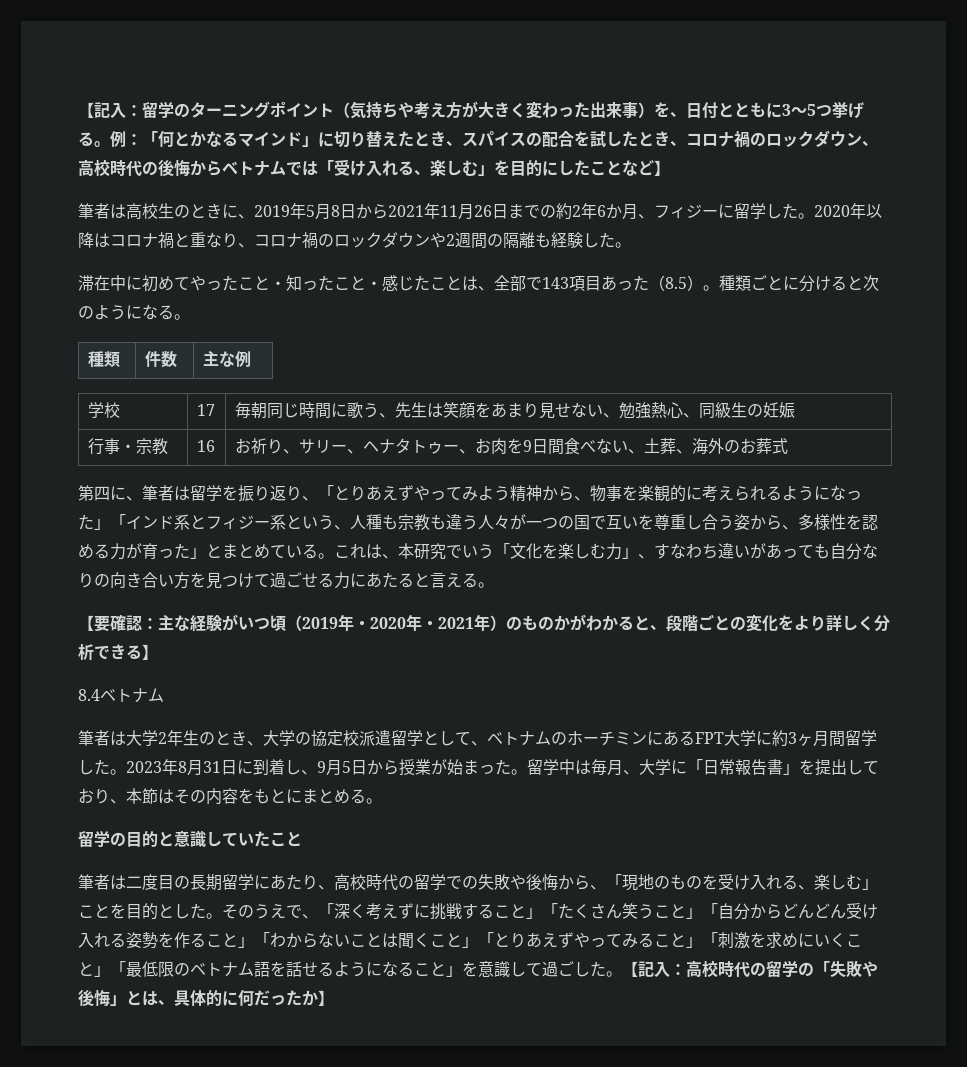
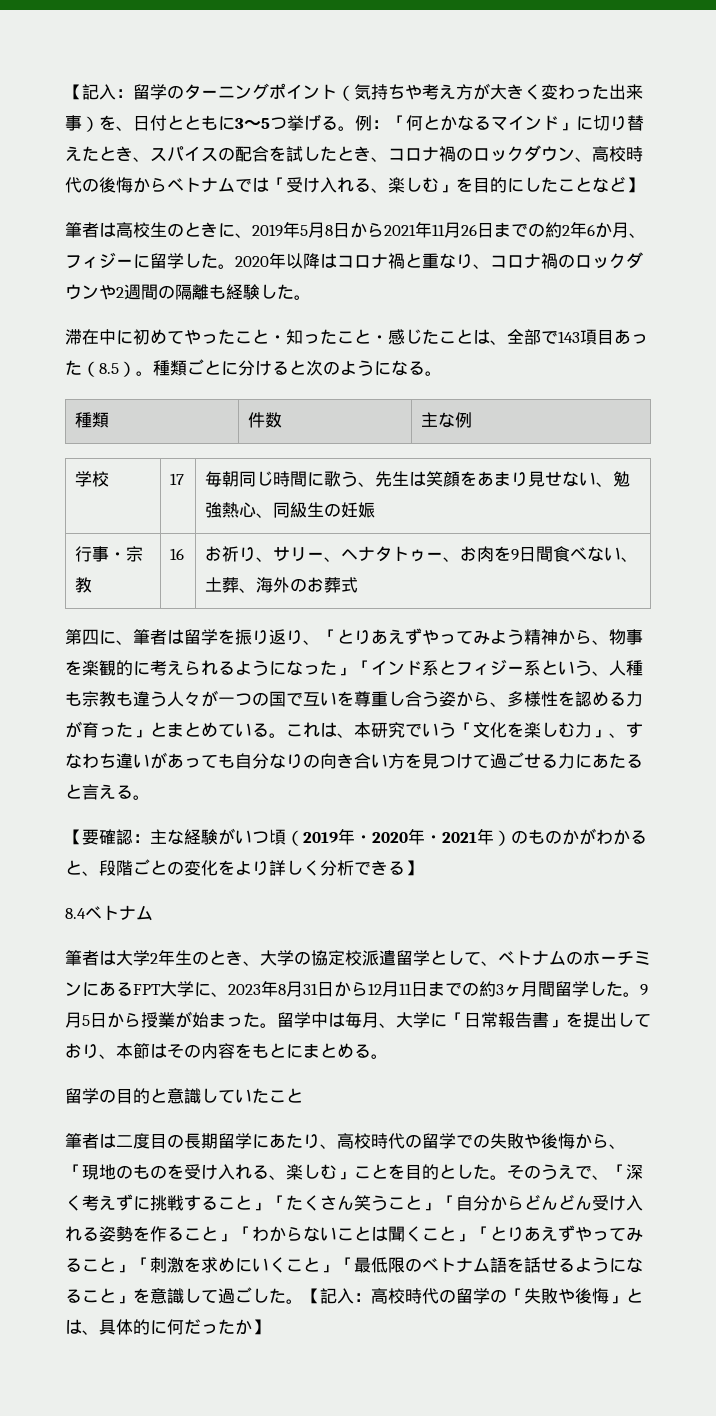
(772, 738) none -> [211,980,479,997] 、2023年8月31日から12月11日までの
[126,759,317,776] 2023年8月31日に到着し、 -> (640, 994) none

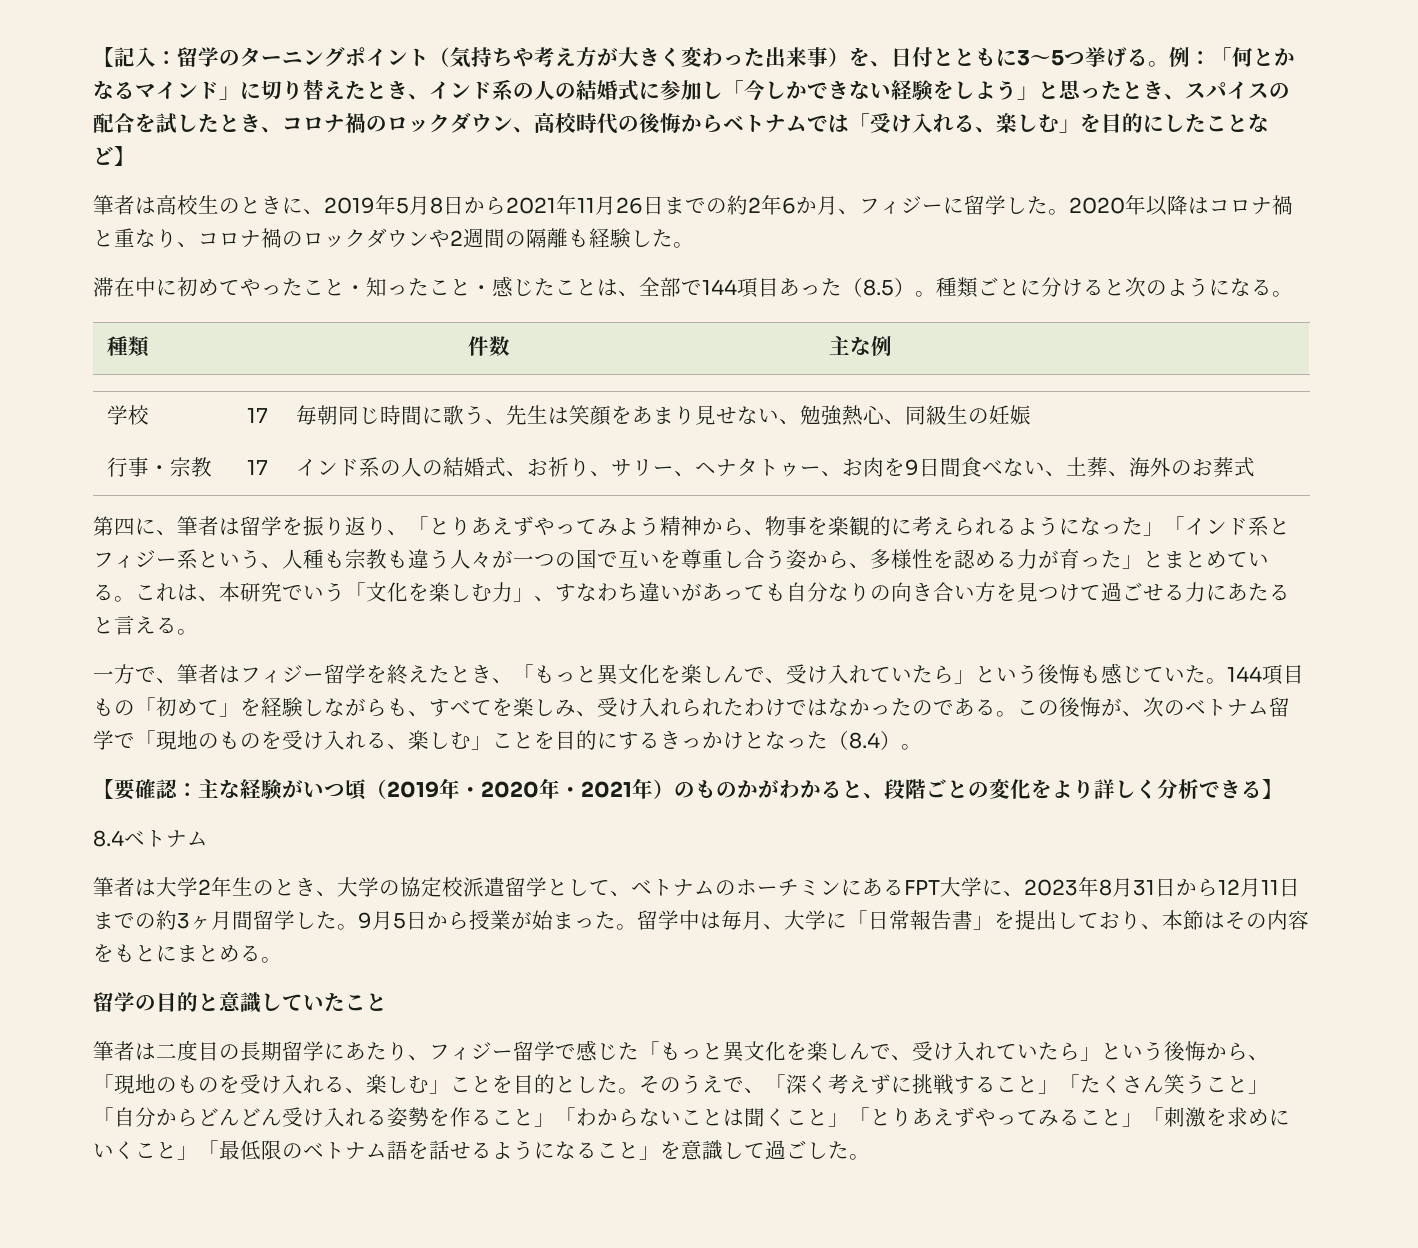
(150, 159) none -> [429,79,1185,101] インド系の人の結婚式に参加し「今しかできない経験をしよう」と思ったとき、
[558,331,580,343] 143 -> [702,279,737,295] 144
[169,548,184,560] 16 | -> [246,460,268,475] [295,457,527,477] 17 | インド系の人の結婚式、
(150, 797) none -> [93,663,1304,685] [93,697,1290,717] [93,730,922,750] // 一方で、筆者はフィジー留学を終えたとき、「もっと異文化を楽しんで、受け入れていたら」という後悔も感じていた。144項目もの「初めて」を経験しながらも、すべてを楽しみ、受け入れられたわけではなかったのである。この後悔が、次のベトナム留学で「現地のものを受け入れる、楽しむ」ことを目的にするきっかけとなった（8.4）。
[337,1133,541,1149] 高校時代の留学での失敗や -> [429,1040,1164,1062] フィジー留学で感じた「もっと異文化を楽しんで、受け入れていたら」という
[303,1288,643,1304] [65,1319,269,1335] 【記入：高校時代の留学の「失敗や後悔」とは、具体的に何だったか】 -> (870, 1157) none

